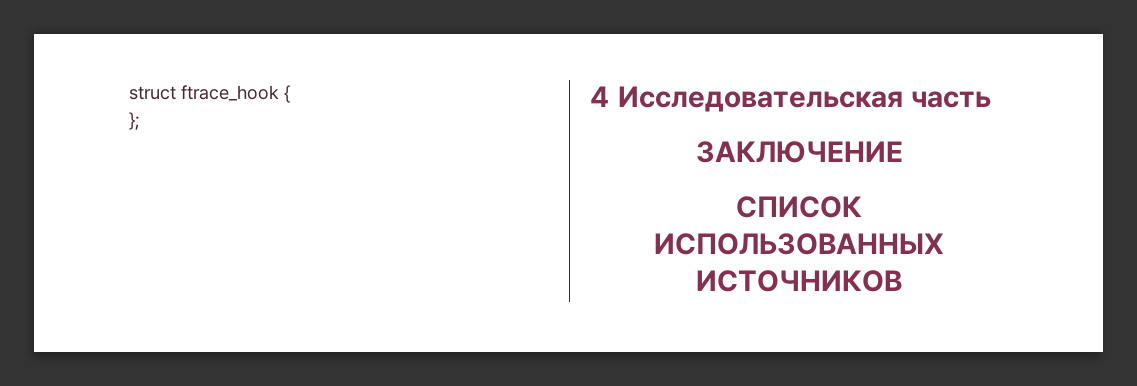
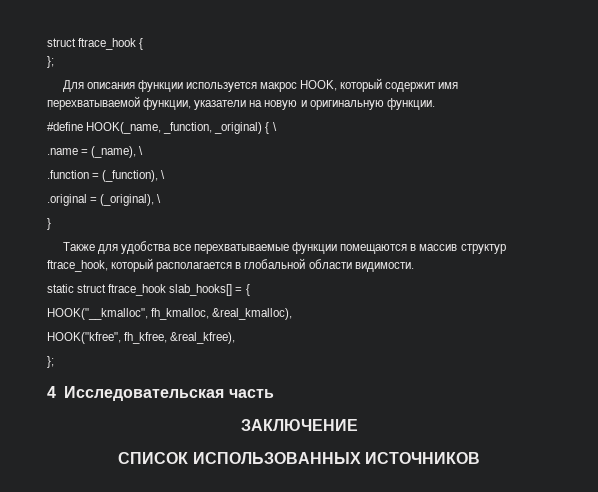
(140, 121) none -> [62,78,459,92] [47,96,435,110] [47,122,277,134] [47,146,144,158] [47,170,166,182] [47,194,162,206] [47,218,51,230] [62,241,506,254] [47,258,414,272] [47,284,250,296] [47,308,293,320] [47,332,236,344] [47,356,54,368] // Для описания функции используется макрос HOOK, который содержит имя перехватываемой функции, указатели на новую и оригинальную функции. // #define HOOK(_name, _function, _original) { \ // .name = (_name), \ // .function = (_function), \ // .original = (_original), \ // } // Также для удобства все перехватываемые функции помещаются в массив структур ftrace_hook, который располагается в глобальной области видимости. // static struct ftrace_hook slab_hooks[] = { // HOOK("__kmalloc", fh_kmalloc, &real_kmalloc), // HOOK("kfree", fh_kfree, &real_kfree), // };

